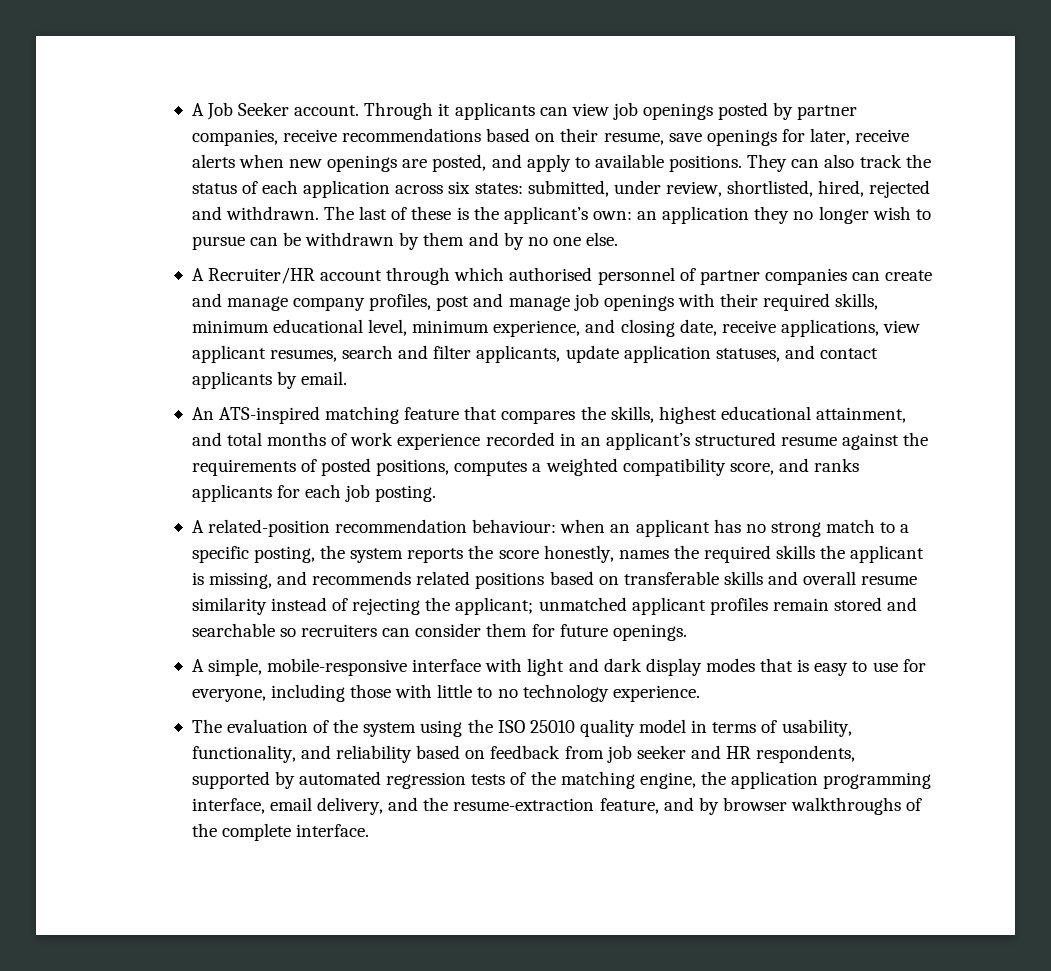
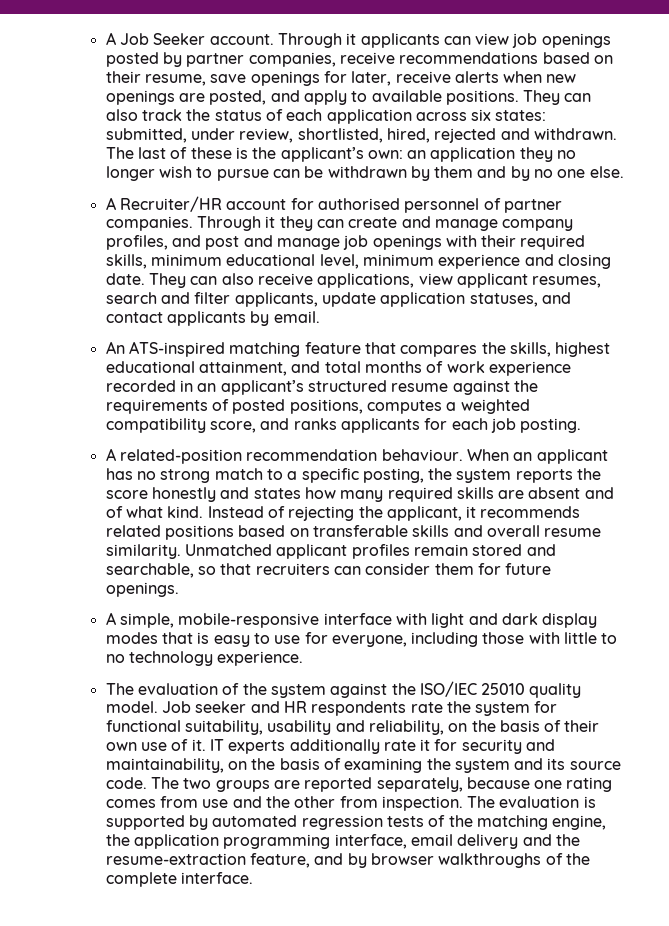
[386,267,505,285] through which -> [290,198,314,210] for
[764,268,847,285] companies -> [105,216,313,231] companies. Through it they
(432, 302) none -> [171,235,201,247] and
[493,320,581,337] experience, -> [438,254,521,269] experience
[679,319,717,336] date, -> [105,273,254,288] date. They can also
[472,519,606,533] behaviour: when -> [381,449,509,461] behaviour. When
[543,545,925,563] [191,571,307,589] honestly, names the required skills the applicant is missing, and -> [151,487,614,502] [105,506,477,521] honestly and states how many required skills are absent and of what kind. Instead of rejecting the applicant, it
[191,597,627,615] similarity instead of rejecting the applicant; unmatched -> [105,544,272,559] similarity. Unmatched
[191,623,296,637] searchable so -> [105,563,252,578] searchable, so that
[420,719,852,737] [191,745,856,763] using the ISO 25010 quality model in terms of usability, functionality, and reliability based on feedback from job seeker and HR respondents, -> [330,681,582,698] [105,701,558,716] [105,720,600,735] [105,739,556,754] [105,758,621,773] [105,777,613,792] [105,796,596,811] against the ISO/IEC 25010 quality model. Job seeker and HR respondents rate the system for functional suitability, usability and reliability, on the basis of their own use of it. IT experts additionally rate it for security and maintainability, on the basis of examining the system and its source code. The two groups are reported separately, because one rating comes from use and the other from inspection. The evaluation is
[316,797,383,815] delivery, -> [457,834,519,849] delivery

